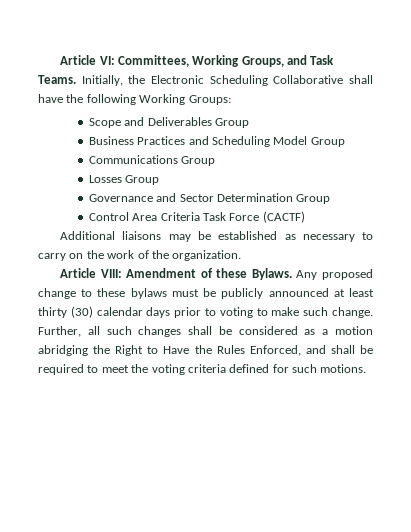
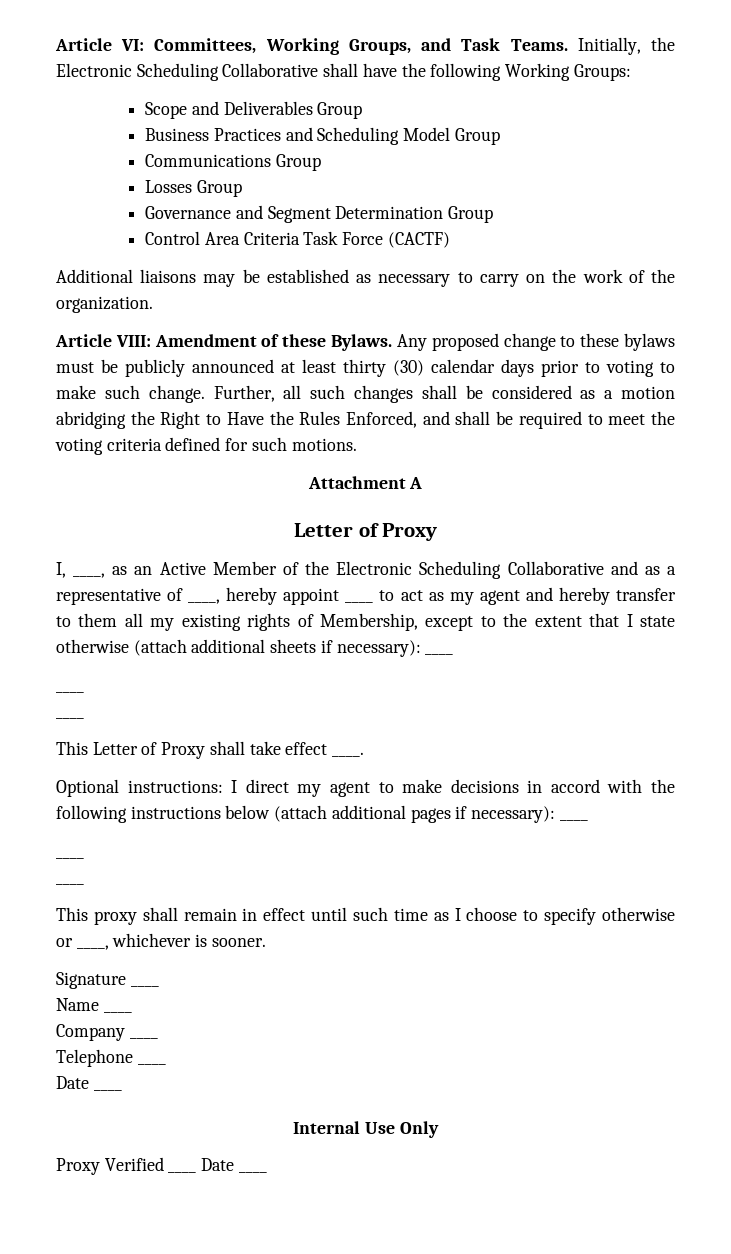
[179,194,214,202] Sector -> [267,206,331,223] Segment
(367, 368) none -> [307,476,423,489] [293,523,438,541] [56,561,676,579] [56,587,374,605] [379,587,677,605] [56,613,676,631] [56,639,454,657] [56,691,84,693] [56,717,84,719] [56,741,365,759] [56,779,675,797] [56,805,588,823] [56,857,84,859] [56,883,84,885] [56,907,675,925] [56,933,266,950] [56,972,159,989] [56,998,99,1011] [103,1011,132,1013] [56,1024,158,1041] [56,1049,166,1067] [56,1076,89,1089] [93,1089,122,1091] [293,1121,439,1138] [56,1157,164,1175] [168,1171,197,1173] [201,1158,235,1171] [238,1171,267,1173] // Attachment A // Letter of Proxy // I, ____, as an Active Member of the Electronic Scheduling Collaborative and as a representative of ____, hereby appoint ____ to act as my agent and hereby transfer to them all my existing rights of Membership, except to the extent that I state otherwise (attach additional sheets if necessary): ____ // ____ // ____ // This Letter of Proxy shall take effect ____. // Optional instructions: I direct my agent to make decisions in accord with the following instructions below (attach additional pages if necessary): ____ // ____ // ____ // This proxy shall remain in effect until such time as I choose to specify otherwise or ____, whichever is sooner. // Signature ____ // Name ____ // Company ____ // Telephone ____ // Date ____ // Internal Use Only // Proxy Verified ____ Date ____

